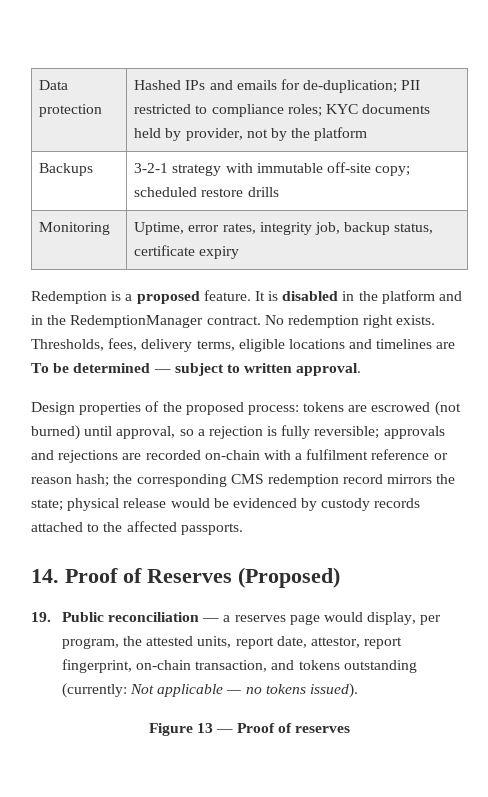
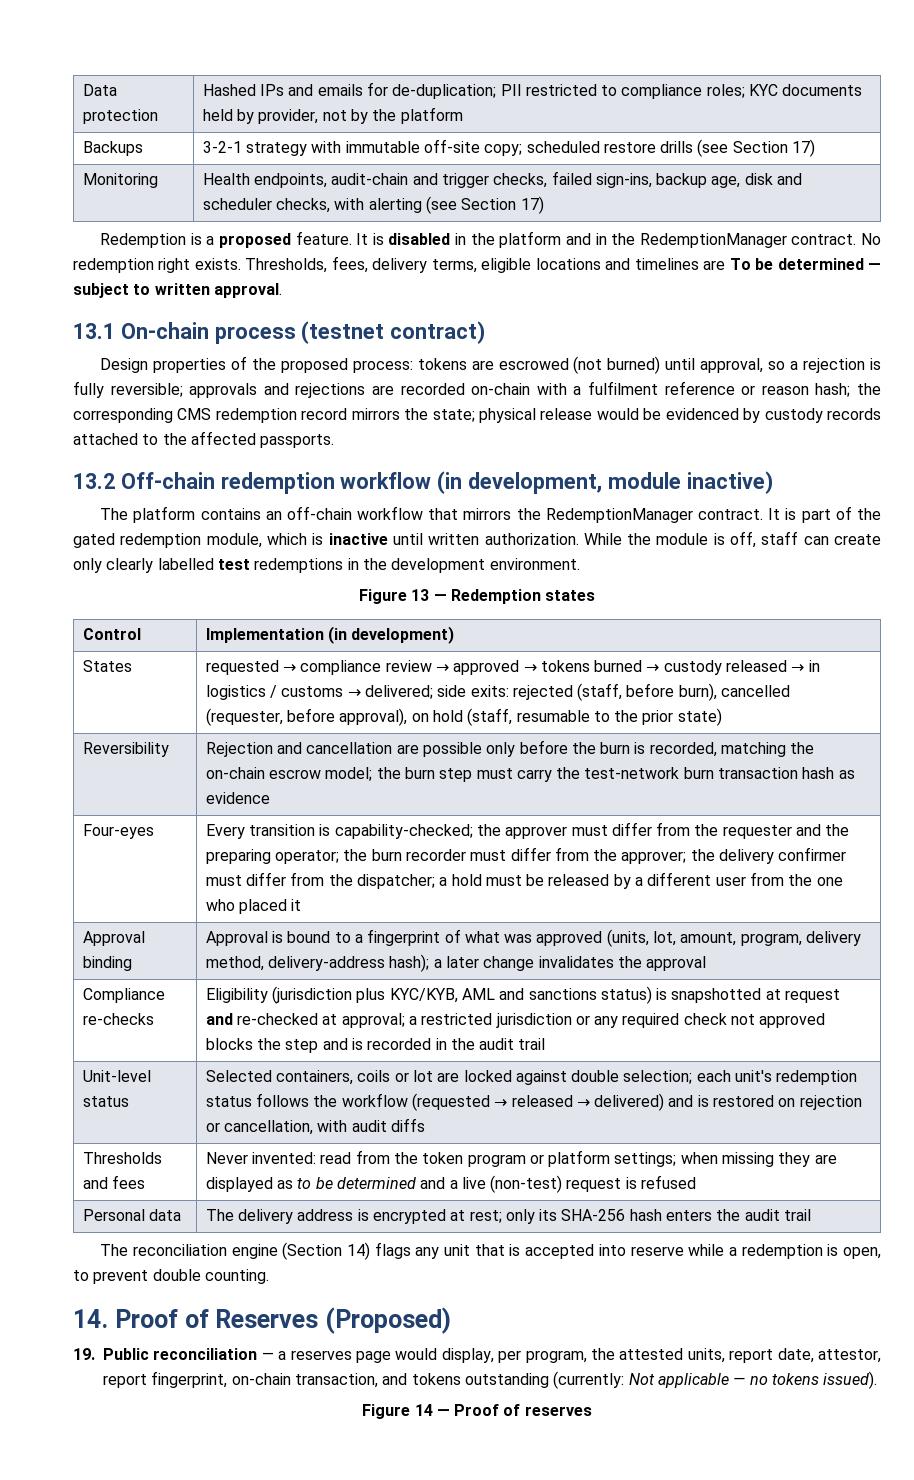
[39,222,111,235] [134,222,434,235] [134,245,240,259] // Monitoring | Uptime, error rates, integrity job, backup status, certificate expiry -> [697,139,816,157] [82,173,158,188] [202,171,803,188] [202,196,544,214] (see Section 17) // Monitoring | Health endpoints, audit-chain and trigger checks, failed sign-ins, backup age, disk and scheduler checks, with alerting (see Section 17)
(362, 369) none -> [73,321,486,344] // 13.1 On-chain process (testnet contract)
(243, 529) none -> [73,471,773,494] [100,506,882,523] [73,531,881,548] [73,558,580,573] [358,589,596,604] [82,628,141,640] [205,626,455,644] [82,660,132,672] [205,660,820,675] [205,683,791,701] [205,708,722,726] [82,742,169,757] [205,740,815,757] [205,767,855,782] [205,792,270,804] [82,824,154,839] [205,822,850,839] [205,847,847,864] [205,872,843,889] [205,899,302,914] [82,931,145,946] [82,956,132,971] [205,929,862,947] [205,954,707,972] [82,988,165,1003] [82,1013,154,1025] [205,986,841,1004] [205,1013,826,1028] [205,1038,546,1053] [82,1070,151,1082] [82,1096,129,1107] [205,1070,858,1085] [205,1093,862,1111] [205,1118,425,1135] [82,1152,162,1164] [82,1175,145,1189] [205,1150,837,1167] [205,1175,697,1193] [82,1209,181,1221] [205,1209,812,1224] [100,1242,881,1260] [73,1269,269,1284] // 13.2 Off-chain redemption workflow (in development, module inactive) // The platform contains an off-chain workflow that mirrors the RedemptionManager contract. It is part of the gated redemption module, which is inactive until written authorization. While the module is off, staff can create only clearly labelled test redemptions in the development environment. // Figure 13 — Redemption states // Control | Implementation (in development) // States | requested → compliance review → approved → tokens burned → custody released → in logistics / customs → delivered; side exits: rejected (staff, before burn), cancelled (requester, before approval), on hold (staff, resumable to the prior state) // Reversibility | Rejection and cancellation are possible only before the burn is recorded, matching the on-chain escrow model; the burn step must carry the test-network burn transaction hash as evidence // Four-eyes | Every transition is capability-checked; the approver must differ from the requester and the preparing operator; the burn recorder must differ from the approver; the delivery confirmer must differ from the dispatcher; a hold must be released by a different user from the one who placed it // Approval binding | Approval is bound to a fingerprint of what was approved (units, lot, amount, program, delivery method, delivery-address hash); a later change invalidates the approval // Compliance re-checks | Eligibility (jurisdiction plus KYC/KYB, AML and sanctions status) is snapshotted at request and re-checked at approval; a restricted jurisdiction or any required check not approved blocks the step and is recorded in the audit trail // Unit-level status | Selected containers, coils or lot are locked against double selection; each unit's redemption status follows the workflow (requested → released → delivered) and is restored on rejection or cancellation, with audit diffs // Thresholds and fees | Never invented: read from the token program or platform settings; when missing they are displayed as to be determined and a live (non-test) request is refused // Personal data | The delivery address is encrypted at rest; only its SHA-256 hash enters the audit trail // The reconciliation engine (Section 14) flags any unit that is accepted into reserve while a redemption is open, to prevent double counting.
[196,723,213,733] 13 -> [414,1404,433,1416] 14

